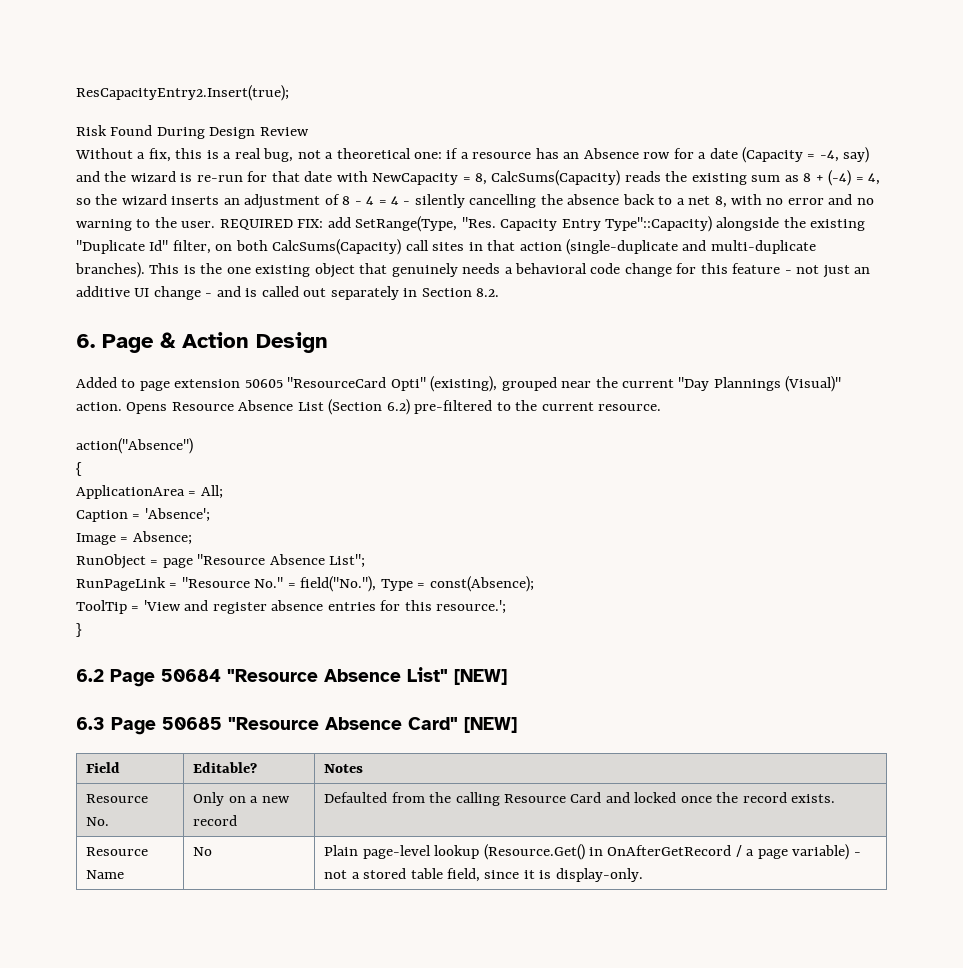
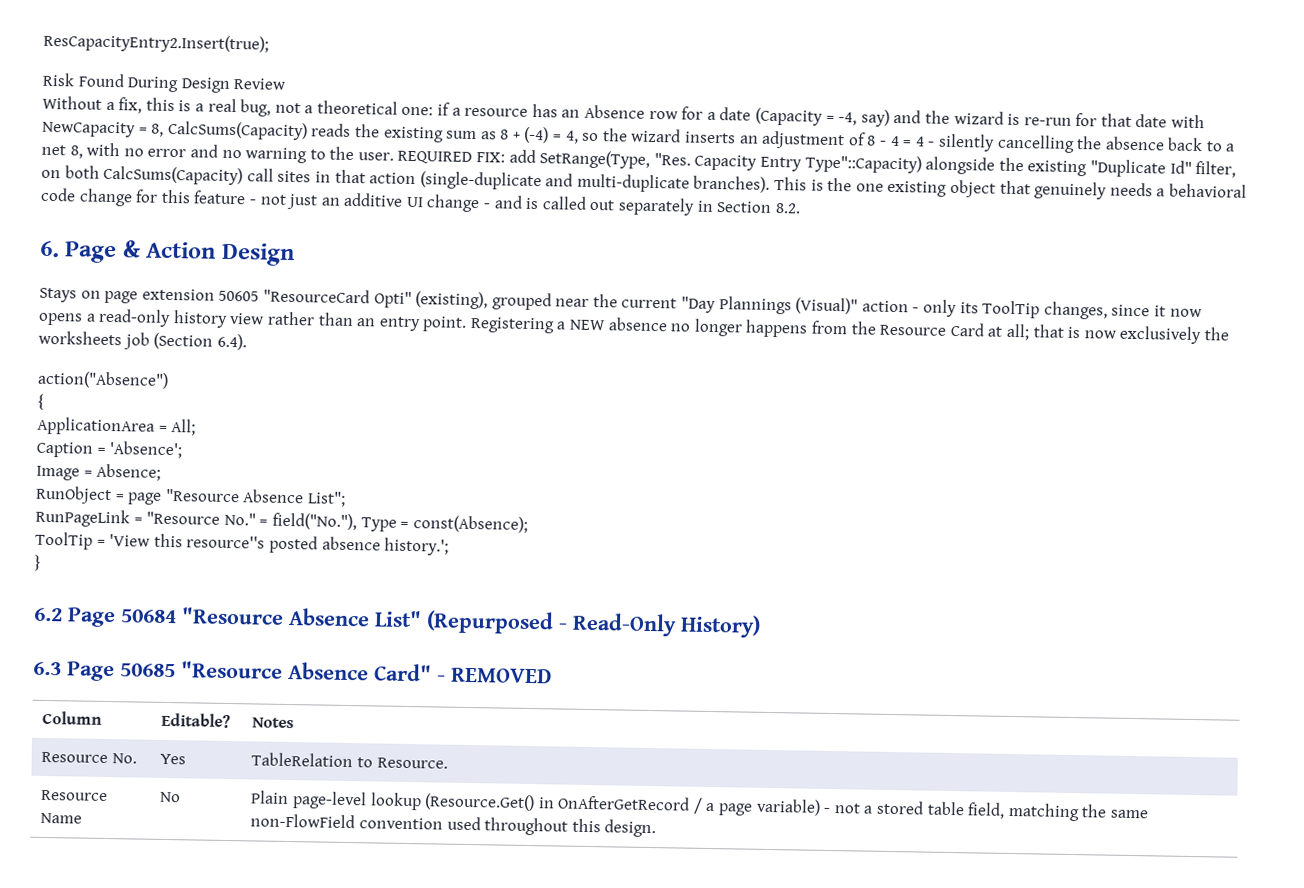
[76,377,136,388] Added to -> [39,287,101,303] Stays on
[76,399,662,415] action. Opens Resource Absence List (Section 6.2) pre-filtered to the current resource. -> [861,299,1202,320] [38,308,1230,345] [38,330,247,351] action - only its ToolTip changes, since it now opens a read-only history view rather than an entry point. Registering a NEW absence no longer happens from the Resource Card at all; that is now exclusively the worksheets job (Section 6.4).
[184,600,507,614] and register absence entries for this resource.'; -> [153,533,450,556] this resource''s posted absence history.';
[454,669,507,685] [NEW] -> [426,610,761,638] (Repurposed - Read-Only History)
[464,717,517,733] [86,762,121,773] [NEW] // Field -> [437,667,552,684] [42,710,103,725] - REMOVED // Column
[193,792,290,806] [193,815,238,826] [324,792,836,806] Only on a new record | Defaulted from the calling Resource Card and locked once the record exists. -> [160,753,187,765] [251,752,448,769] Yes | TableRelation to Resource.
[484,868,643,882] since it is display-only. -> [1007,802,1148,822] [250,813,657,838] matching the same non-FlowField convention used throughout this design.

